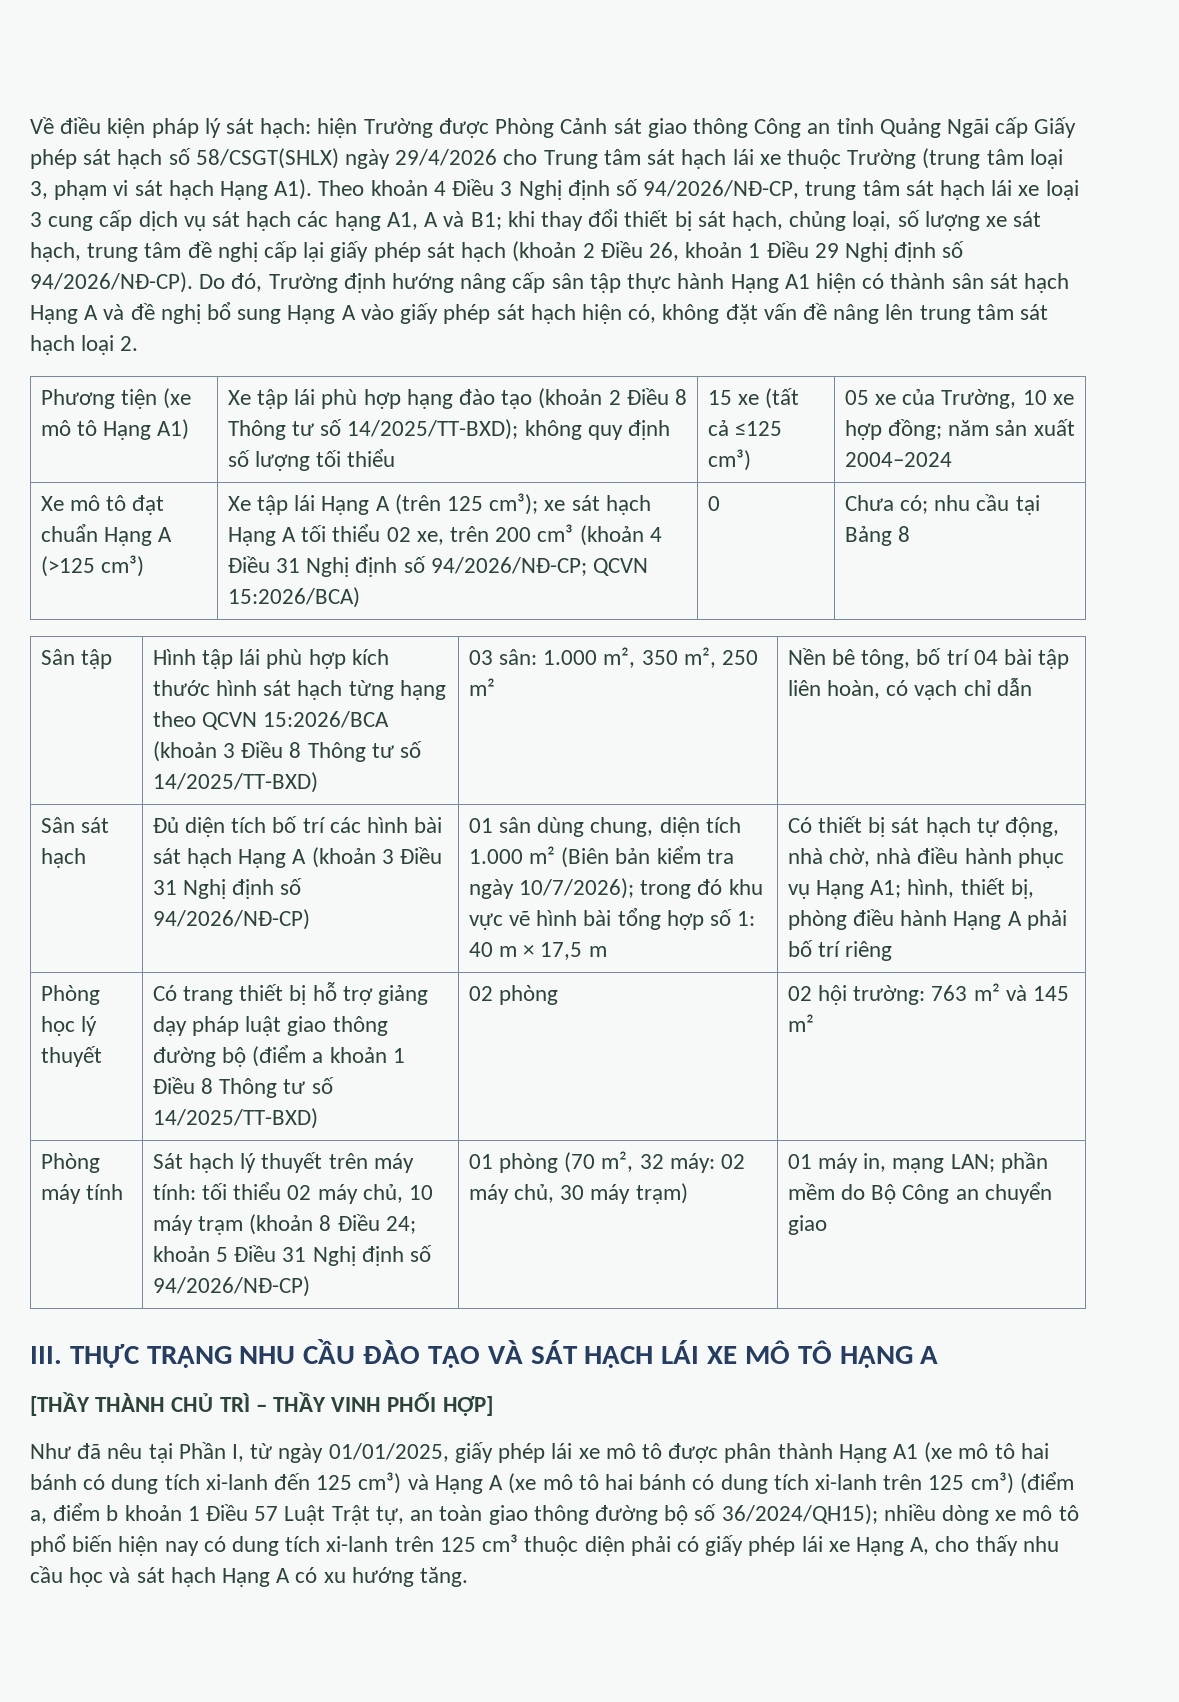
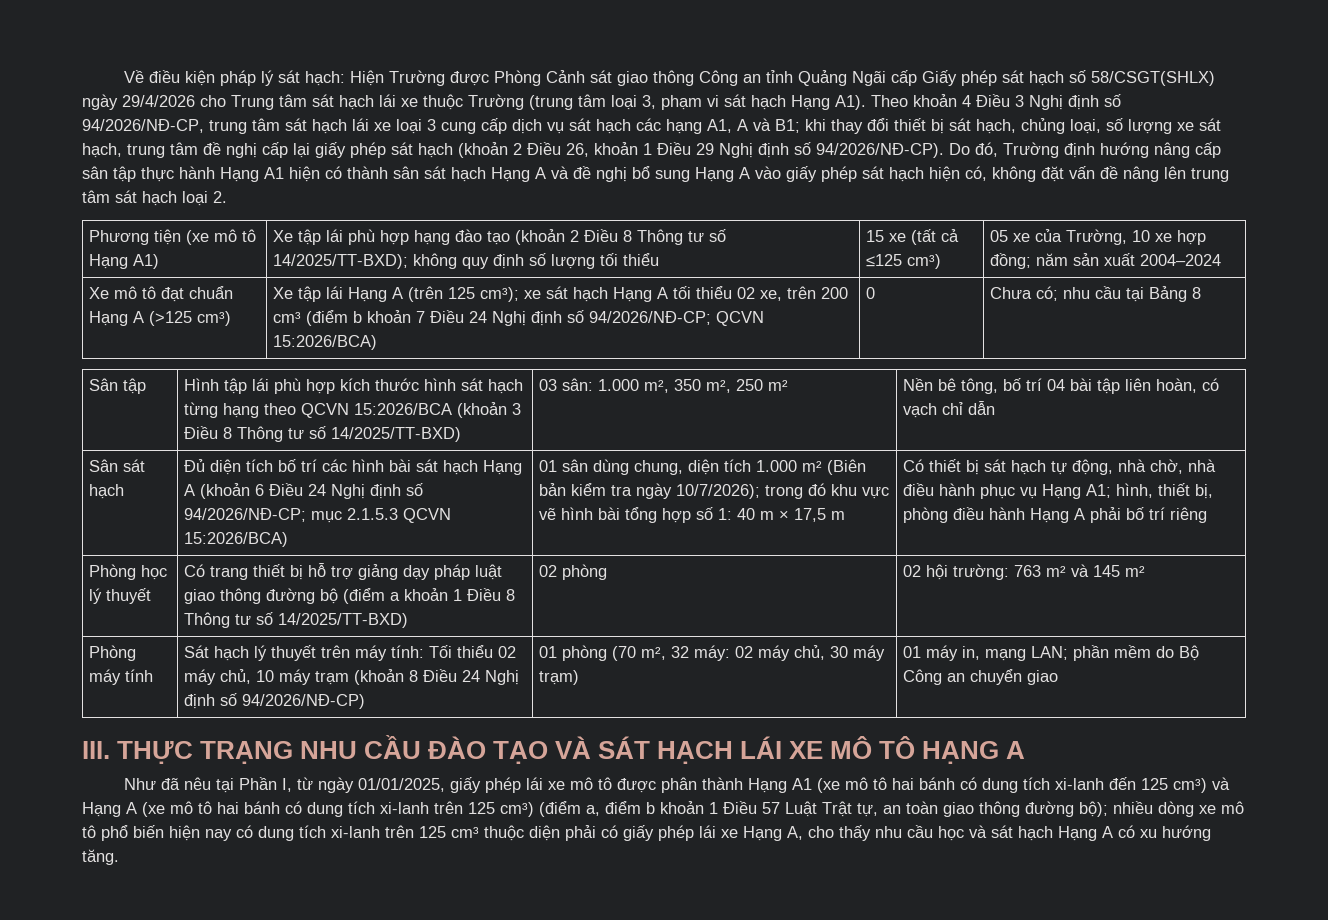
[317,118,358,138] hiện -> [350,70,385,86] Hiện
[579,525,662,546] [227,556,300,573] (khoản 4 Điều 31 -> [306,310,488,326] (điểm b khoản 7 Điều 24
[381,847,443,864] [152,878,303,899] [152,909,310,930] 3 Điều 31 Nghị định số 94/2026/NĐ-CP) -> [255,483,424,499] [184,508,452,523] [184,532,289,547] 6 Điều 24 Nghị định số 94/2026/NĐ-CP; mục 2.1.5.3 QCVN 15:2026/BCA)
[201,1183,227,1200] tối -> [429,645,453,658] Tối
[385,1216,416,1234] [152,1245,307,1262] 24; khoản 5 Điều 31 -> [462,670,481,682] 24
[30,1392,493,1416] // [THẦY THÀNH CHỦ TRÌ – THẦY VINH PHỐI HỢP] -> (1026, 750) none
[664,1504,878,1525] bộ số 36/2024/QH15); -> [1079,801,1108,817] bộ);

